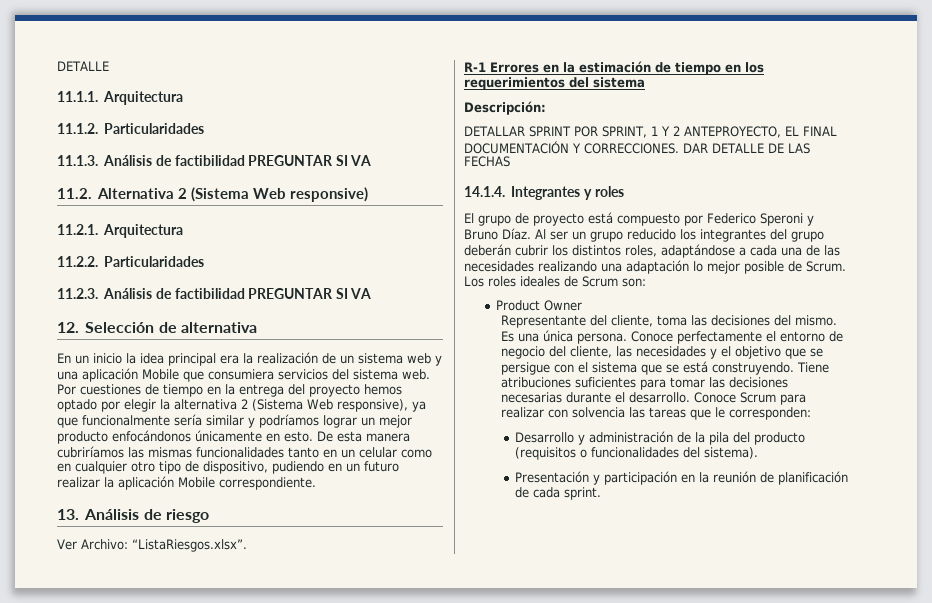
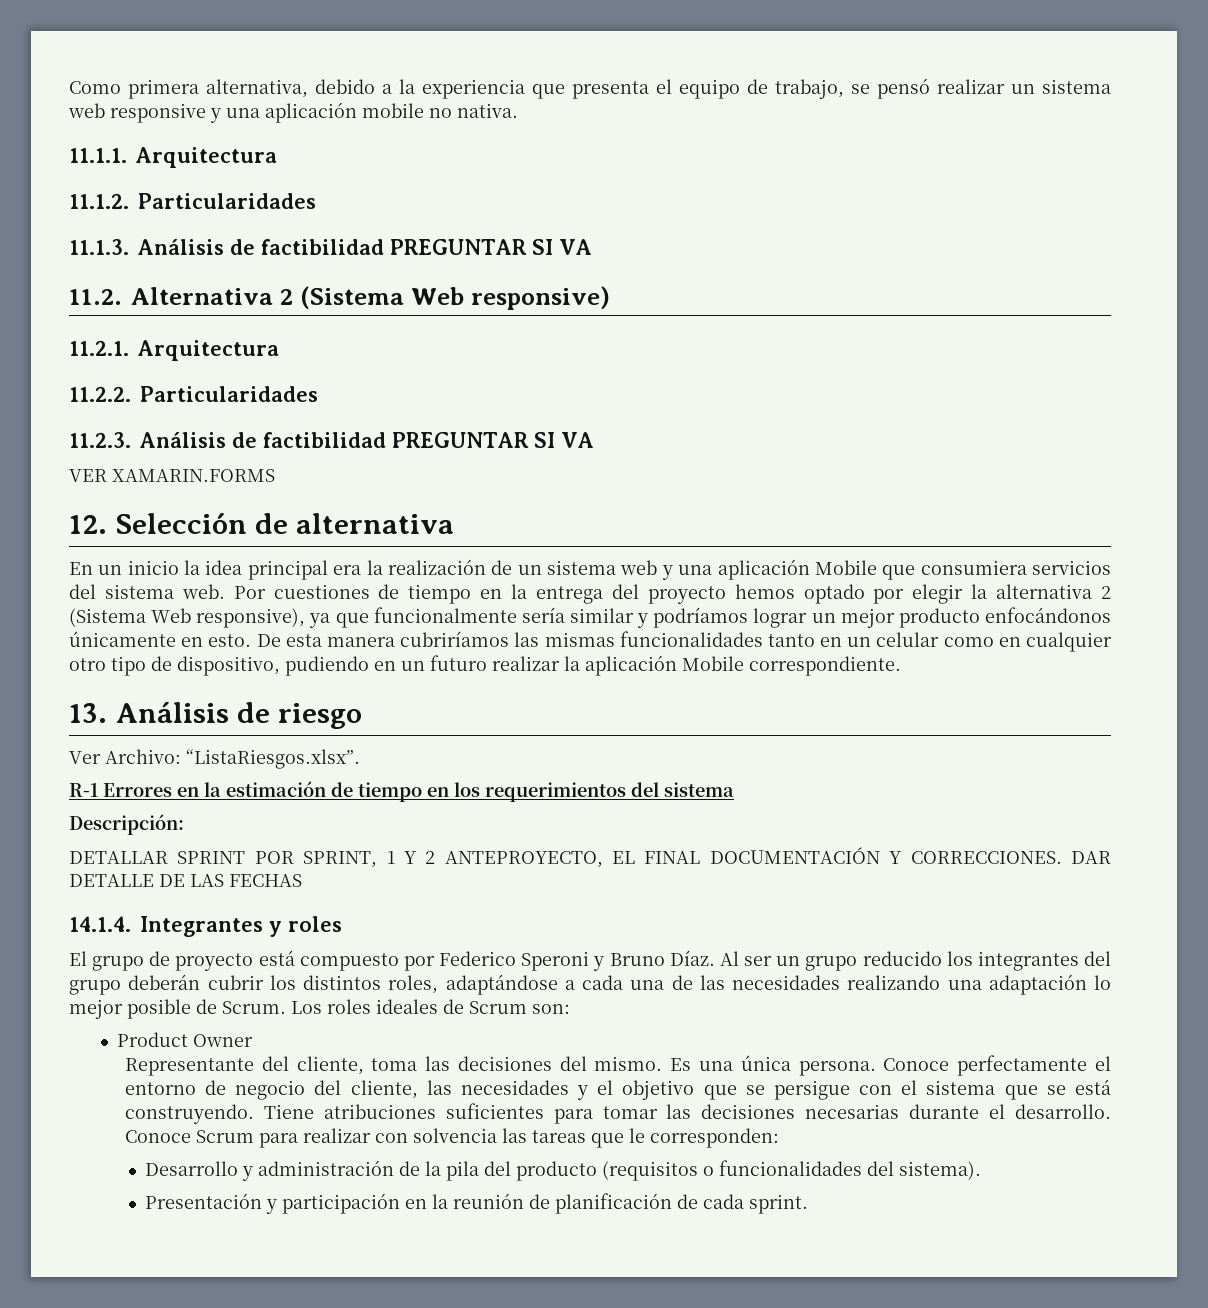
[57,61,109,71] DETALLE -> [69,78,1111,99] [68,102,518,123] Como primera alternativa, debido a la experiencia que presenta el equipo de trabajo, se pensó realizar un sistema web responsive y una aplicación mobile no nativa.
(372, 293) none -> [69,469,275,482] // VER XAMARIN.FORMS

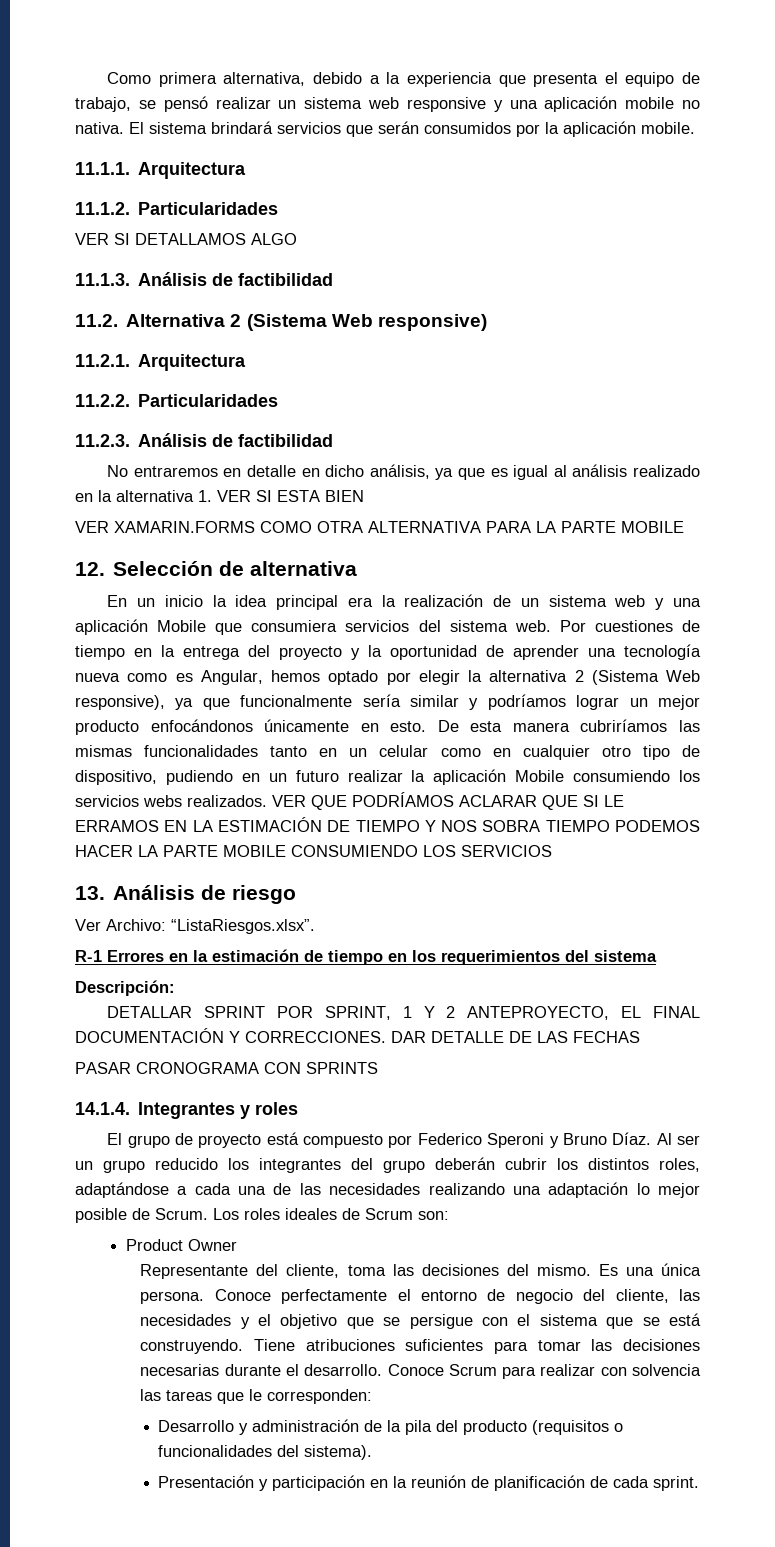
(518, 110) none -> [129,121,695,137] El sistema brindará servicios que serán consumidos por la aplicación mobile.
(316, 201) none -> [75,233,297,245] // VER SI DETALLAMOS ALGO
[390,239,592,255] PREGUNTAR SI VA -> (334, 279) none
[392,432,594,448] [69,469,275,482] PREGUNTAR SI VA // VER XAMARIN.FORMS -> [107,464,700,480] [75,490,364,502] [75,521,684,533] // No entraremos en detalle en dicho análisis, ya que es igual al análisis realizado en la alternativa 1. VER SI ESTA BIEN // VER XAMARIN.FORMS COMO OTRA ALTERNATIVA PARA LA PARTE MOBILE
(726, 595) none -> [351,644,701,660] [75,670,263,685] y la oportunidad de aprender una tecnología nueva como es Angular,
[749,656,901,676] correspondiente. -> [573,770,700,782] [75,792,624,810] [75,817,700,832] [75,845,552,857] consumiendo los servicios webs realizados. VER QUE PODRÍAMOS ACLARAR QUE SI LE ERRAMOS EN LA ESTIMACIÓN DE TIEMPO Y NOS SOBRA TIEMPO PODEMOS HACER LA PARTE MOBILE CONSUMIENDO LOS SERVICIOS
(302, 880) none -> [75,1062,378,1074] // PASAR CRONOGRAMA CON SPRINTS

